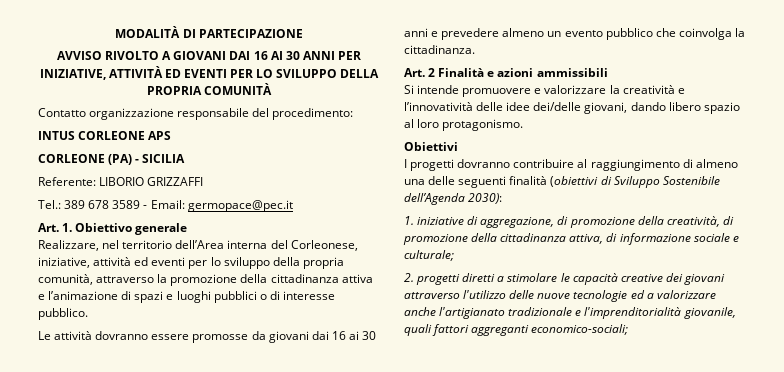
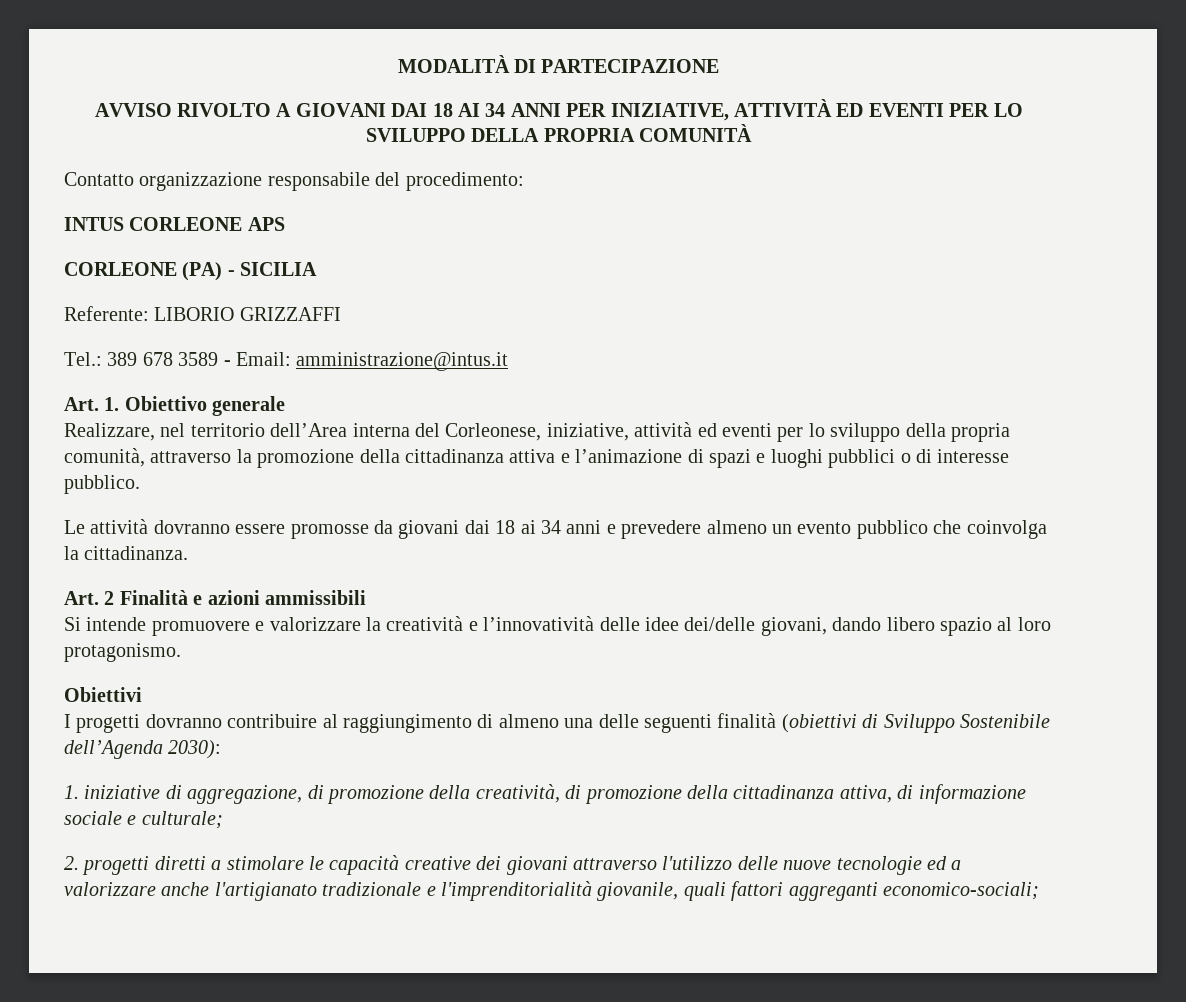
[253,51,300,60] 16 AI 30 -> [432,103,506,117] 18 AI 34
[187,200,293,212] germopace@pec.it -> [296,352,509,371] amministrazione@intus.it
[331,331,377,340] 16 ai 30 -> [495,520,561,534] 18 ai 34

